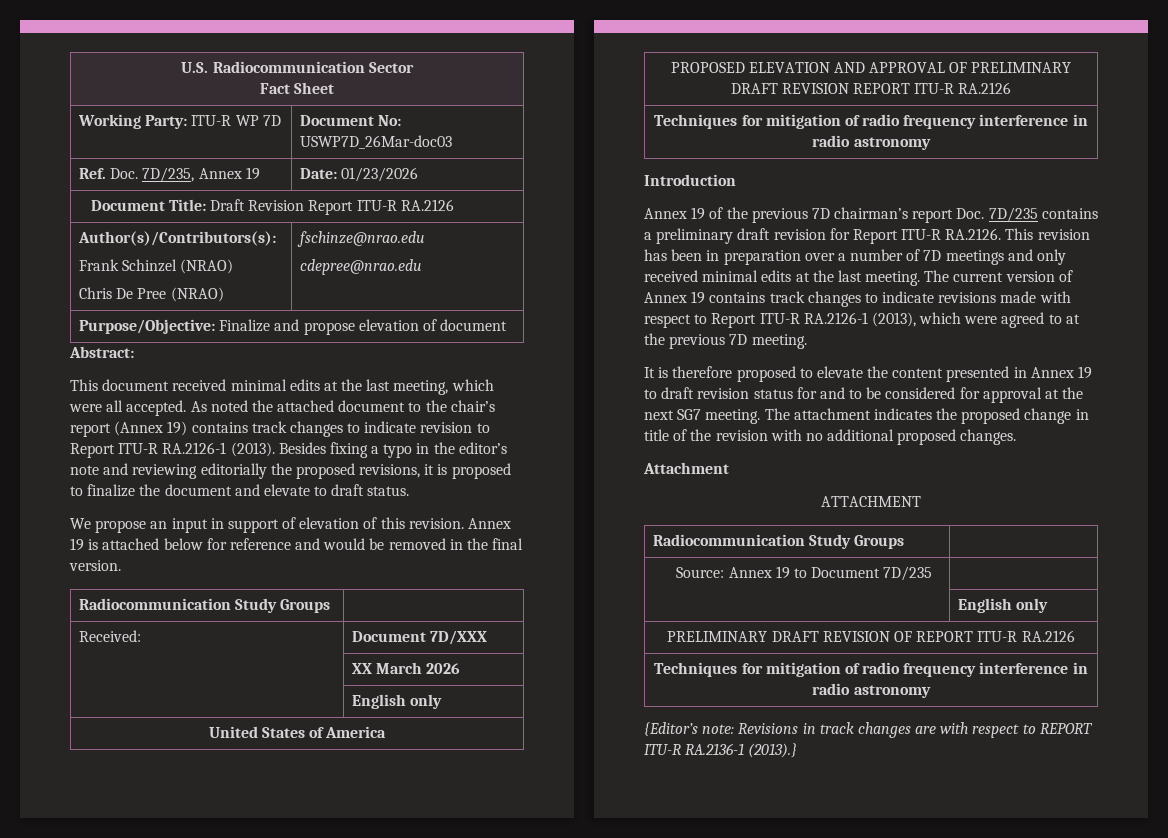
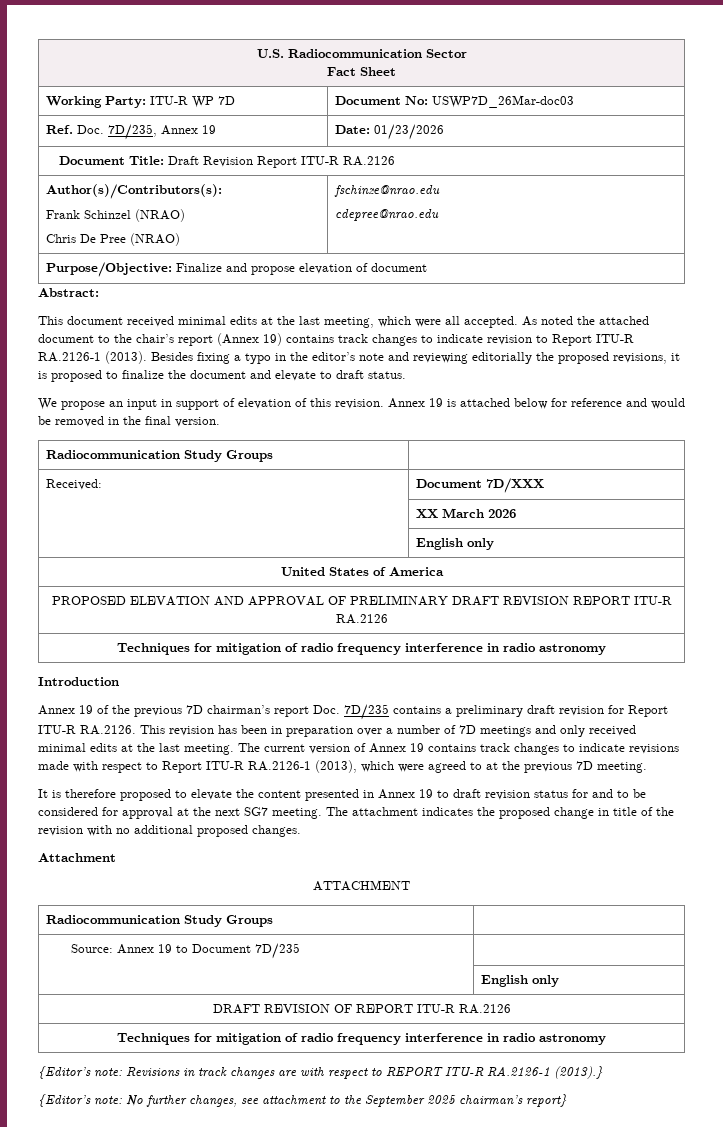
[667,631,768,642] PRELIMINARY -> (560, 981) none
[685,743,745,755] RA.2136-1 -> [487,1066,550,1076] RA.2126-1
(798, 750) none -> [38,1094,567,1107] // {Editor’s note: No further changes, see attachment to the September 2025 chairman’s report}

